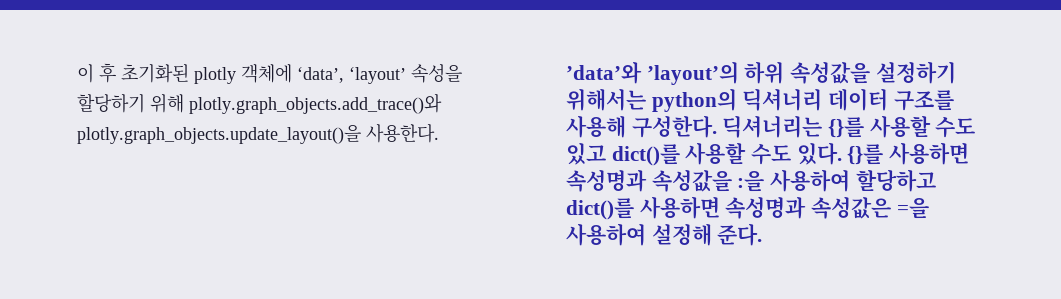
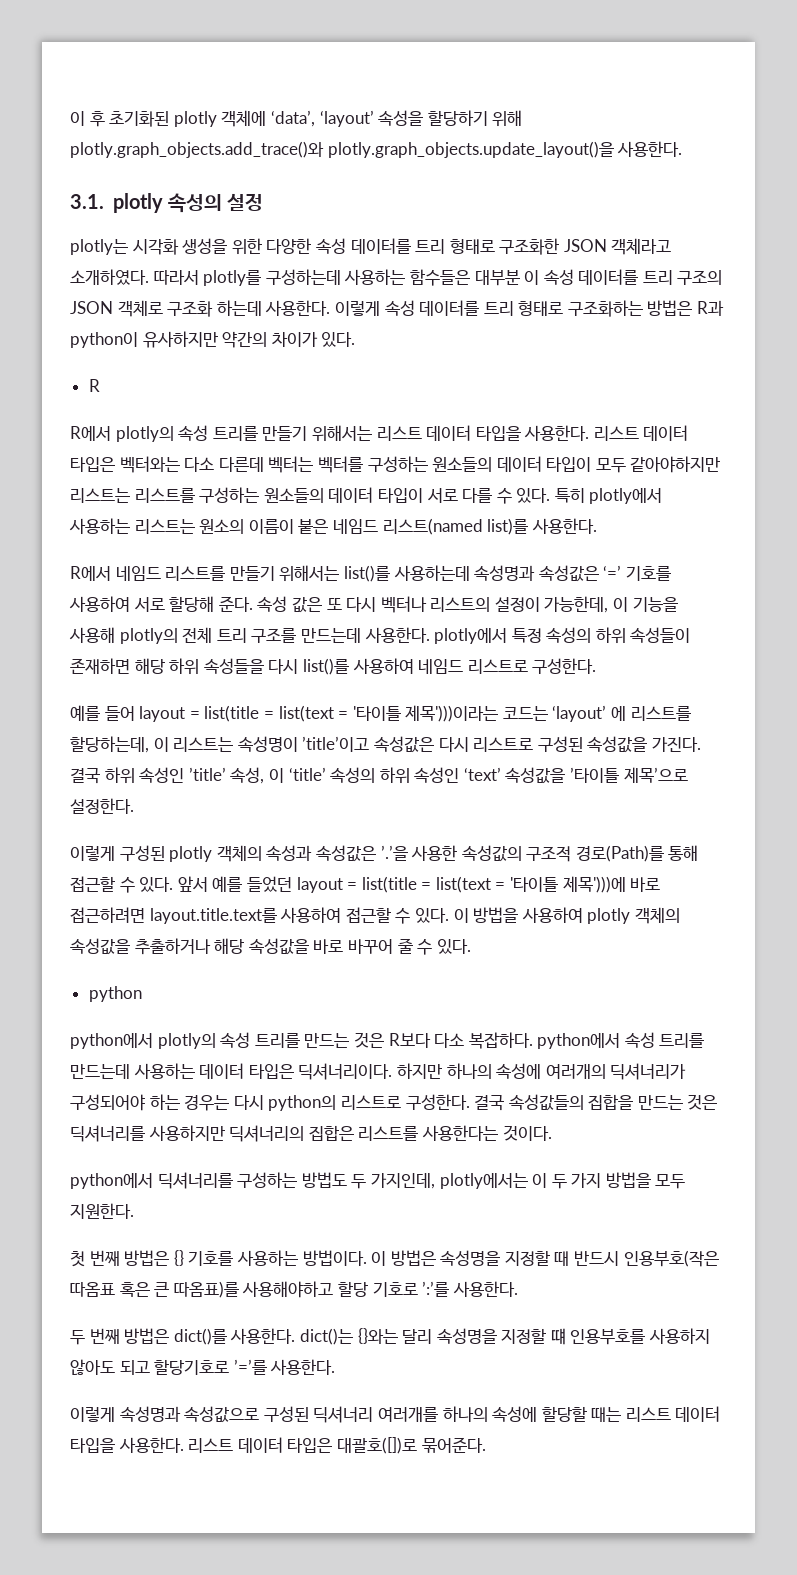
[566,61,956,85] [566,88,954,112] [566,115,976,138] [566,142,970,166] [566,169,936,192] [566,196,929,220] [566,223,763,246] ’data’와 ’layout’의 하위 속성값을 설정하기 위해서는 python의 딕셔너리 데이터 구조를 사용해 구성한다. 딕셔너리는 {}를 사용할 수도 있고 dict()를 사용할 수도 있다. {}를 사용하면 속성명과 속성값을 :을 사용하여 할당하고 dict()를 사용하면 속성명과 속성값은 =을 사용하여 설정해 준다. -> [70,193,264,213] [70,238,672,255] [70,269,723,286] [70,300,725,317] [70,331,356,348] [88,379,100,392] [70,425,689,442] [70,456,721,473] [70,487,663,504] [69,518,597,535] [70,565,671,582] [69,596,678,613] [69,627,691,644] [70,658,597,675] [70,705,691,722] [70,736,701,753] [70,767,688,784] [70,798,134,814] [70,845,699,862] [70,876,661,893] [70,907,680,924] [70,938,471,955] [88,986,142,1002] [70,1032,705,1049] [70,1063,687,1080] [70,1094,718,1111] [70,1125,552,1142] [70,1172,686,1189] [70,1203,134,1219] [70,1250,719,1267] [70,1281,518,1298] [70,1328,711,1345] [70,1359,336,1375] [70,1406,721,1423] [70,1437,486,1454] 3.1. plotly 속성의 설정 // plotly는 시각화 생성을 위한 다양한 속성 데이터를 트리 형태로 구조화한 JSON 객체라고 소개하였다. 따라서 plotly를 구성하는데 사용하는 함수들은 대부분 이 속성 데이터를 트리 구조의 JSON 객체로 구조화 하는데 사용한다. 이렇게 속성 데이터를 트리 형태로 구조화하는 방법은 R과 python이 유사하지만 약간의 차이가 있다. // R // R에서 plotly의 속성 트리를 만들기 위해서는 리스트 데이터 타입을 사용한다. 리스트 데이터 타입은 벡터와는 다소 다른데 벡터는 벡터를 구성하는 원소들의 데이터 타입이 모두 같아야하지만 리스트는 리스트를 구성하는 원소들의 데이터 타입이 서로 다를 수 있다. 특히 plotly에서 사용하는 리스트는 원소의 이름이 붙은 네임드 리스트(named list)를 사용한다. // R에서 네임드 리스트를 만들기 위해서는 list()를 사용하는데 속성명과 속성값은 ‘=’ 기호를 사용하여 서로 할당해 준다. 속성 값은 또 다시 벡터나 리스트의 설정이 가능한데, 이 기능을 사용해 plotly의 전체 트리 구조를 만드는데 사용한다. plotly에서 특정 속성의 하위 속성들이 존재하면 해당 하위 속성들을 다시 list()를 사용하여 네임드 리스트로 구성한다. // 예를 들어 layout = list(title = list(text = '타이틀 제목')))이라는 코드는 ‘layout’ 에 리스트를 할당하는데, 이 리스트는 속성명이 ’title’이고 속성값은 다시 리스트로 구성된 속성값을 가진다. 결국 하위 속성인 ’title’ 속성, 이 ‘title’ 속성의 하위 속성인 ‘text’ 속성값을 ’타이틀 제목’으로 설정한다. // 이렇게 구성된 plotly 객체의 속성과 속성값은 ’.’을 사용한 속성값의 구조적 경로(Path)를 통해 접근할 수 있다. 앞서 예를 들었던 layout = list(title = list(text = '타이틀 제목')))에 바로 접근하려면 layout.title.text를 사용하여 접근할 수 있다. 이 방법을 사용하여 plotly 객체의 속성값을 추출하거나 해당 속성값을 바로 바꾸어 줄 수 있다. // python // python에서 plotly의 속성 트리를 만드는 것은 R보다 다소 복잡하다. python에서 속성 트리를 만드는데 사용하는 데이터 타입은 딕셔너리이다. 하지만 하나의 속성에 여러개의 딕셔너리가 구성되어야 하는 경우는 다시 python의 리스트로 구성한다. 결국 속성값들의 집합을 만드는 것은 딕셔너리를 사용하지만 딕셔너리의 집합은 리스트를 사용한다는 것이다. // python에서 딕셔너리를 구성하는 방법도 두 가지인데, plotly에서는 이 두 가지 방법을 모두 지원한다. // 첫 번째 방법은 {} 기호를 사용하는 방법이다. 이 방법은 속성명을 지정할 때 반드시 인용부호(작은 따옴표 혹은 큰 따옴표)를 사용해야하고 할당 기호로 ’:’를 사용한다. // 두 번째 방법은 dict()를 사용한다. dict()는 {}와는 달리 속성명을 지정할 떄 인용부호를 사용하지 않아도 되고 할당기호로 ’=’를 사용한다. // 이렇게 속성명과 속성값으로 구성된 딕셔너리 여러개를 하나의 속성에 할당할 때는 리스트 데이터 타입을 사용한다. 리스트 데이터 타입은 대괄호([])로 묶어준다.

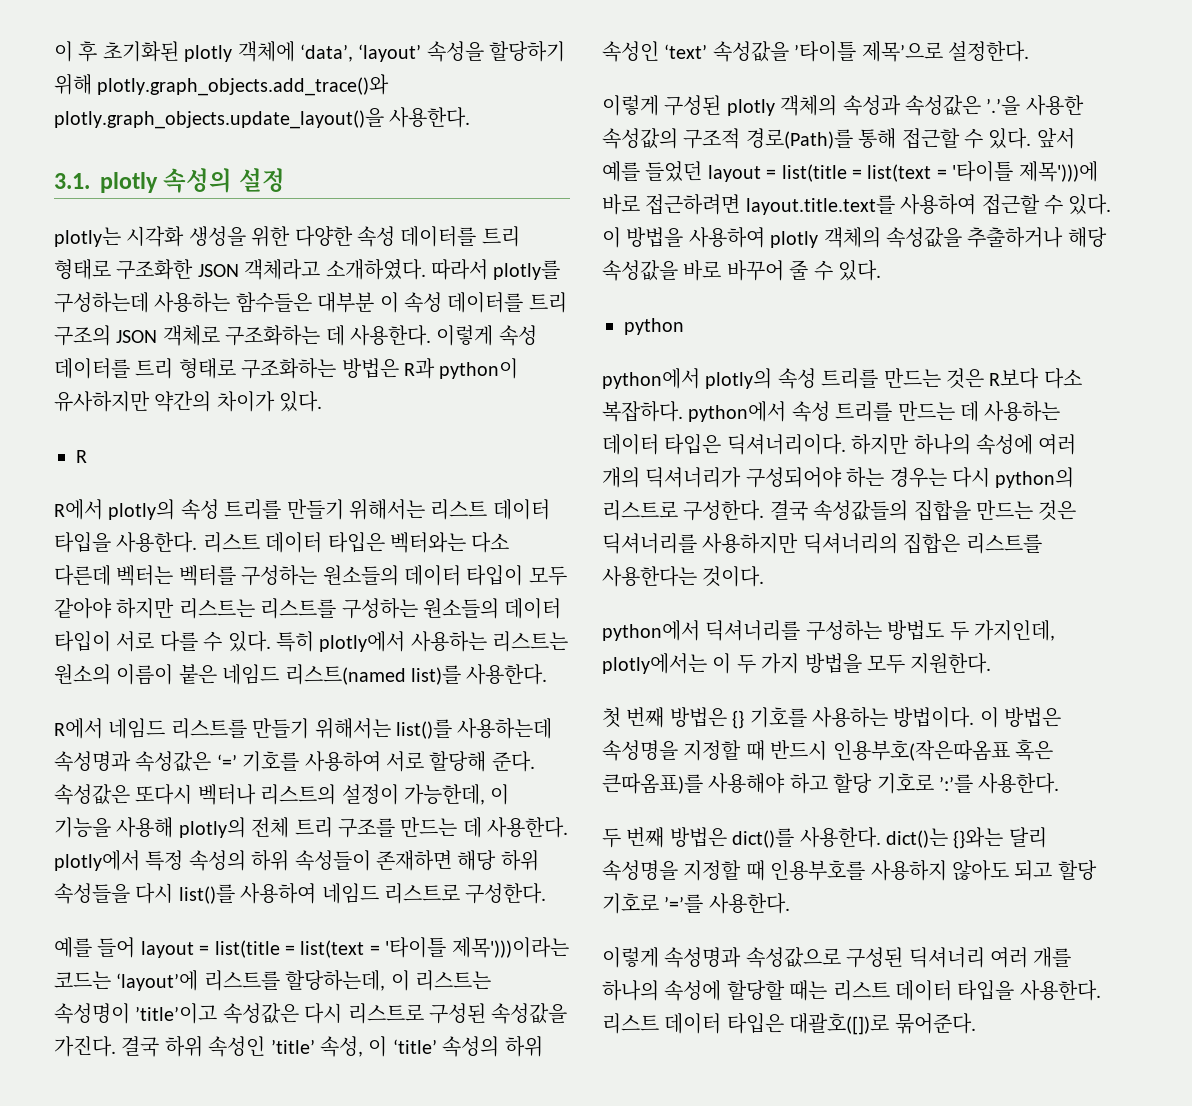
[167,300,262,317] 구조화 하는데 -> [225,325,345,346] 구조화하는 데
[630,456,721,473] 같아야하지만 -> [54,598,175,619] 같아야 하지만
[257,596,377,613] 속성 값은 또 다시 -> [54,784,193,805] 속성값은 또다시
[300,628,361,643] 만드는데 -> [400,817,482,838] 만드는 데
[552,705,627,722] ‘layout’ 에 -> [116,970,199,991] ‘layout’에
[70,1064,130,1079] 만드는데 -> [897,401,979,422] 만드는 데
[545,1064,606,1079] 여러개의 -> [1038,434,1077,455] [602,467,640,488] 여러 개의
[623,1250,719,1267] [70,1281,334,1298] 인용부호(작은 따옴표 혹은 큰 따옴표)를 사용해야하고 -> [832,739,1053,761] [602,773,828,794] 인용부호(작은따옴표 혹은 큰따옴표)를 사용해야 하고
[550,1328,566,1345] 떄 -> [745,860,765,881] 때
[154,1359,230,1375] 할당기호로 -> [1057,860,1097,880] [602,893,659,914] 할당 기호로
[377,1407,438,1422] 여러개를 -> [990,947,1072,968] 여러 개를

